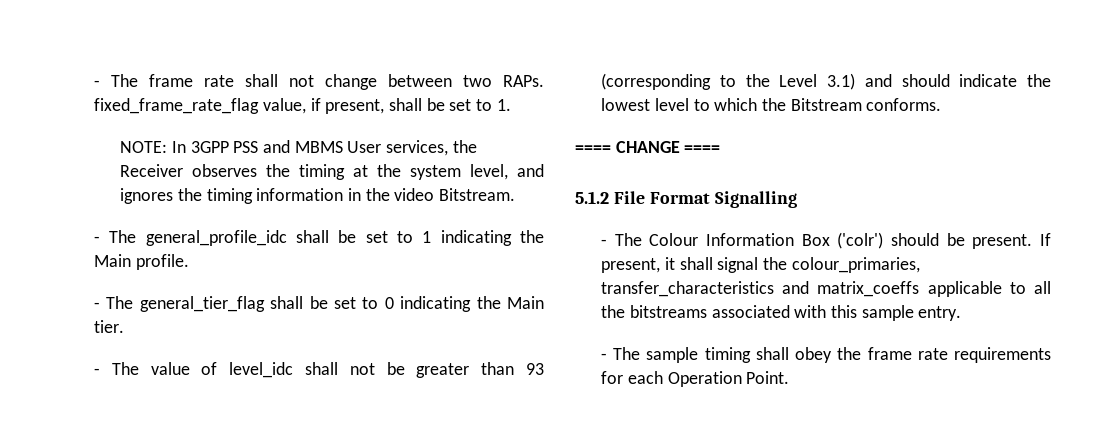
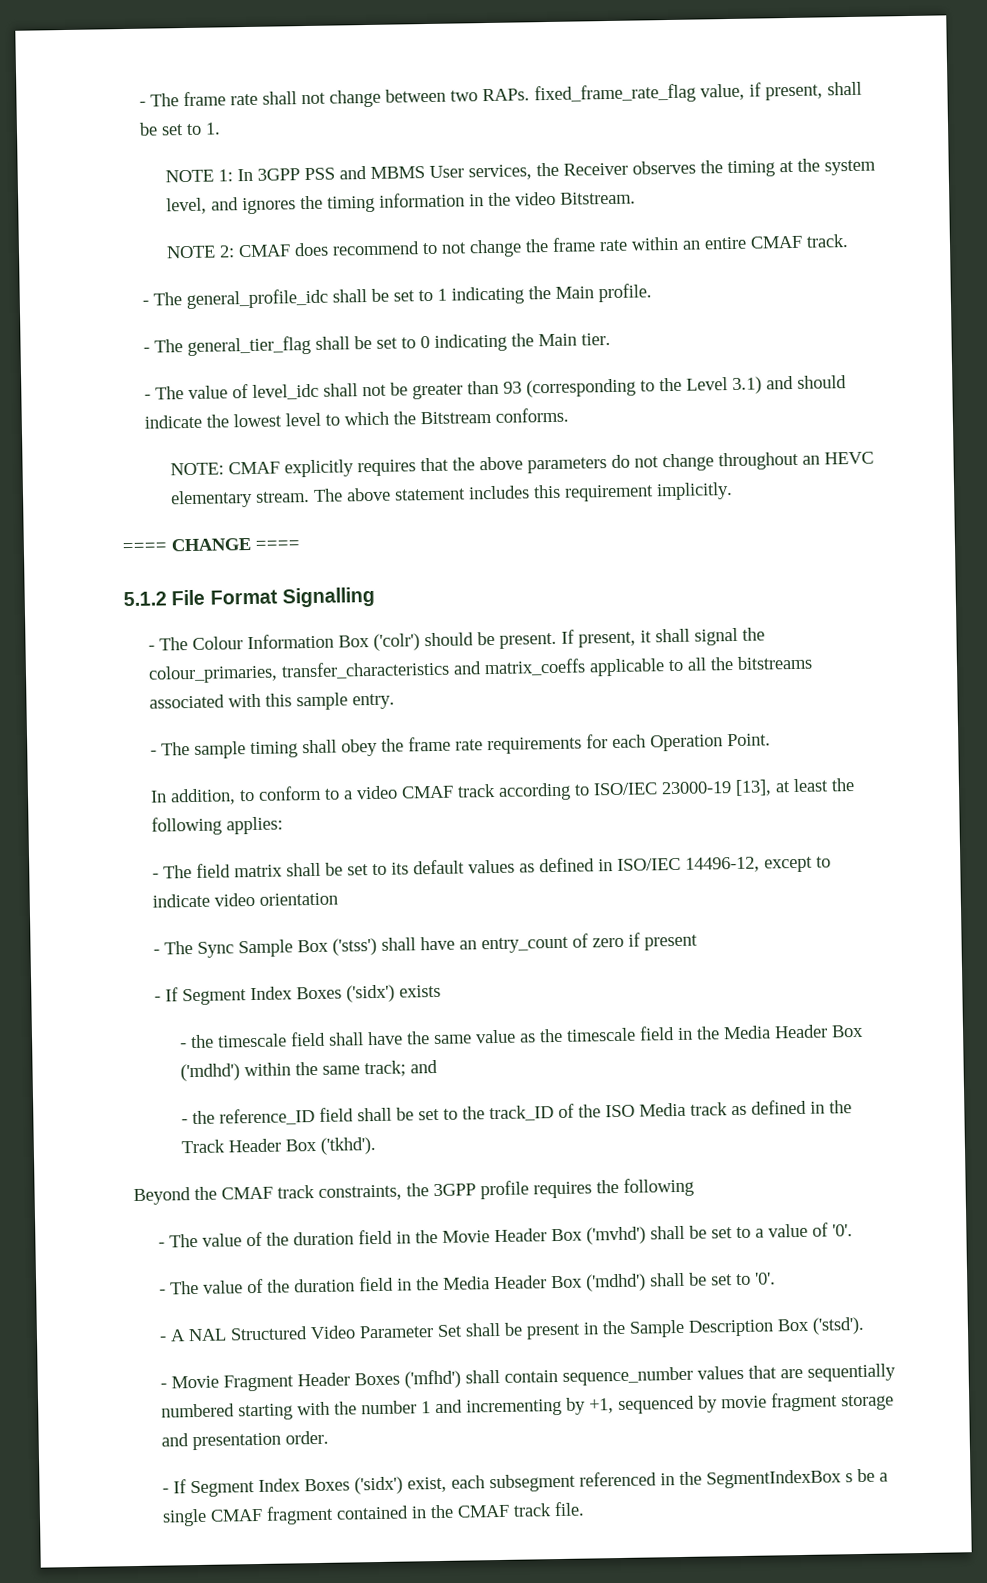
[120,141,168,153] NOTE: -> [164,169,233,183] NOTE 1:
(516, 194) none -> [165,234,849,259] // NOTE 2: CMAF does recommend to not change the frame rate within an entire CMAF track.
(942, 104) none -> [169,451,874,478] [169,482,733,509] // NOTE: CMAF explicitly requires that the above parameters do not change throughout an HEVC elementary stream. The above statement includes this requirement implicitly.
(790, 377) none -> [150,778,856,806] [151,816,284,836] [152,856,832,879] [152,892,339,908] [153,932,699,958] [154,984,442,1006] [179,1024,864,1049] [179,1059,438,1082] [180,1099,852,1126] [180,1137,376,1155] [133,1177,694,1206] [158,1222,854,1248] [159,1272,777,1295] [159,1316,866,1342] [160,1363,897,1392] [161,1392,895,1421] [161,1430,330,1451] [162,1468,889,1498] [162,1501,586,1527] // In addition, to conform to a video CMAF track according to ISO/IEC 23000-19 [13], at least the following applies: // - The field matrix shall be set to its default values as defined in ISO/IEC 14496-12, except to indicate video orientation // - The Sync Sample Box ('stss') shall have an entry_count of zero if present // - If Segment Index Boxes ('sidx') exists // - the timescale field shall have the same value as the timescale field in the Media Header Box ('mdhd') within the same track; and // - the reference_ID field shall be set to the track_ID of the ISO Media track as defined in the Track Header Box ('tkhd'). // Beyond the CMAF track constraints, the 3GPP profile requires the following // - The value of the duration field in the Movie Header Box ('mvhd') shall be set to a value of '0'. // - The value of the duration field in the Media Header Box ('mdhd') shall be set to '0'. // - A NAL Structured Video Parameter Set shall be present in the Sample Description Box ('stsd'). // - Movie Fragment Header Boxes ('mfhd') shall contain sequence_number values that are sequentially numbered starting with the number 1 and incrementing by +1, sequenced by movie fragment storage and presentation order. // - If Segment Index Boxes ('sidx') exist, each subsegment referenced in the SegmentIndexBox s be a single CMAF fragment contained in the CMAF track file.

